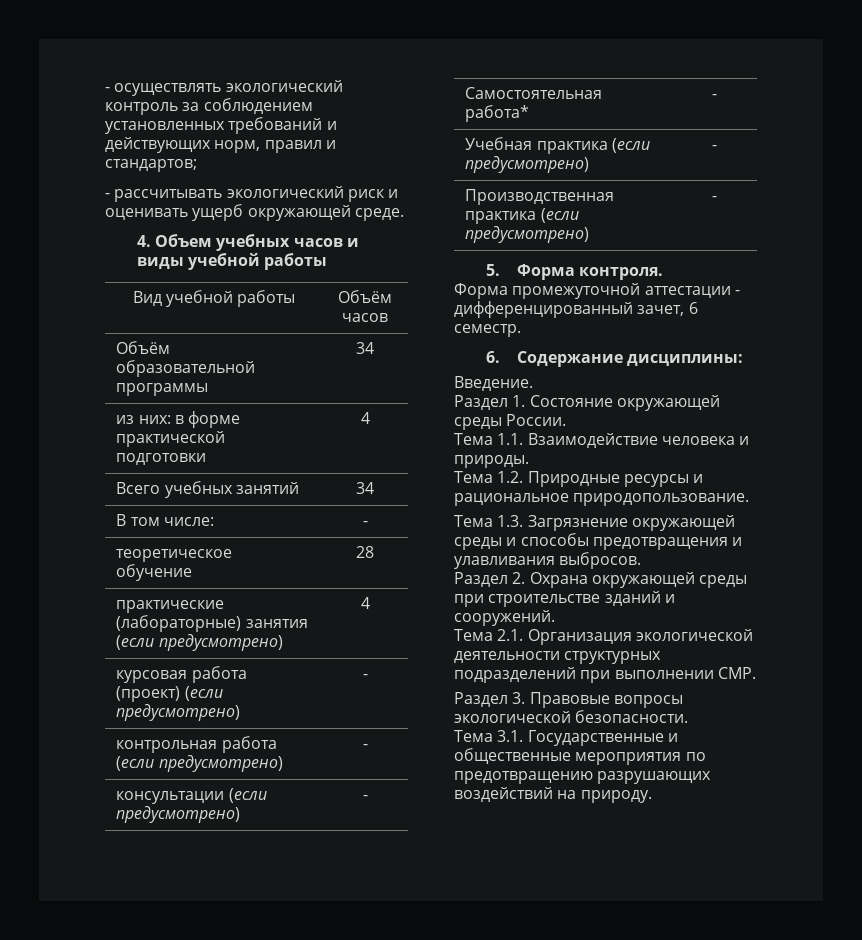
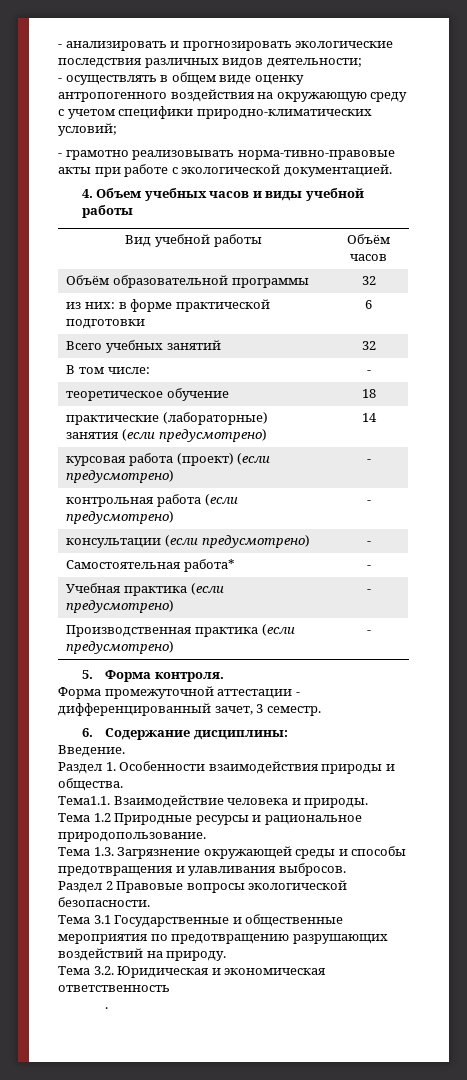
[105,80,343,96] [105,98,313,115] [105,117,337,134] [105,137,336,153] [105,159,197,172] [105,186,399,202] [105,204,404,221] - осуществлять экологический контроль за соблюдением установленных требований и действующих норм, правил и стандартов; // - рассчитывать экологический риск и оценивать ущерб окружающей среде. -> [58,41,394,51] [58,58,362,68] [58,72,304,85] [58,89,408,102] [58,106,372,119] [58,123,117,136] [58,150,395,160] [58,164,392,177] - анализировать и прогнозировать экологические последствия различных видов деятельности; // - осуществлять в общем виде оценку антропогенного воздействия на окружающую среду с учетом специфики природно-климатических условий; // - грамотно реализовывать норма-тивно-правовые акты при работе с экологической документацией.
[356,342,374,354] 34 -> [361,276,376,285] 32
[360,412,370,424] 4 -> [365,300,372,309] 6
[356,482,374,494] 34 -> [361,341,376,350] 32
[356,546,374,558] 28 -> [361,389,376,398] 18
[360,597,370,609] 4 -> [361,413,377,422] 14
[688,302,698,314] 6 -> [256,704,264,713] 3
[529,395,720,411] [454,414,567,430] [454,433,524,445] Состояние окружающей среды России. // Тема 1.1. -> [119,761,395,774] [58,778,123,791] [58,796,110,805] Особенности взаимодействия природы и общества. // Тема1.1.
[497,471,524,483] 1.2. -> [93,813,111,822] 1.2
[512,572,748,588] [454,591,675,607] [454,610,555,626] [454,629,753,645] [454,651,662,664] [454,667,756,683] [454,692,526,707] 2. Охрана окружающей среды при строительстве зданий и сооружений. // Тема 2.1. Организация экологической деятельности структурных подразделений при выполнении СМР. // Раздел 3. -> [105,881,113,890] 2
[497,730,524,742] 3.1. -> [93,915,111,924] 3.1
(652, 796) none -> [58,966,327,978] [58,985,170,992] [105,1007,109,1009] // Тема 3.2. Юридическая и экономическая ответственность // .

